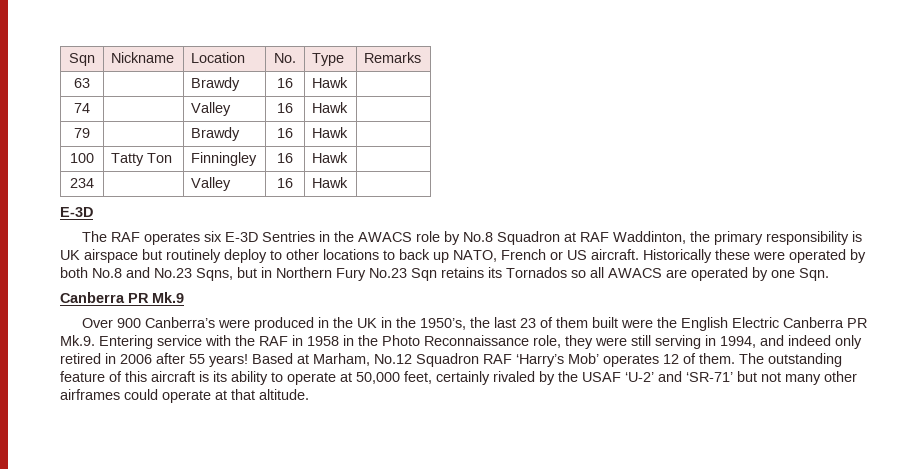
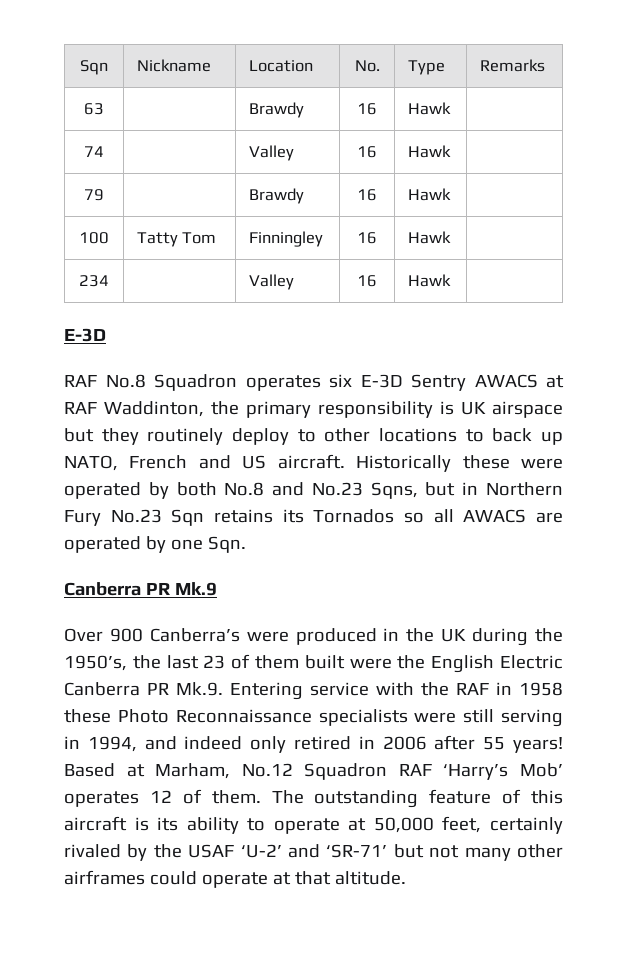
[147,153,173,163] Ton -> [182,232,217,244] Tom
[81,231,560,245] The RAF operates six E-3D Sentries in the AWACS role by No.8 Squadron -> [64,374,538,391] RAF No.8 Squadron operates six E-3D Sentry AWACS
(162, 254) none -> [101,428,139,445] they
[550,251,563,260] or -> [198,455,231,469] and
[380,317,392,328] in -> [472,628,529,646] during
[343,335,593,349] in the Photo Reconnaissance role, they -> [64,709,408,726] these Photo Reconnaissance specialists

